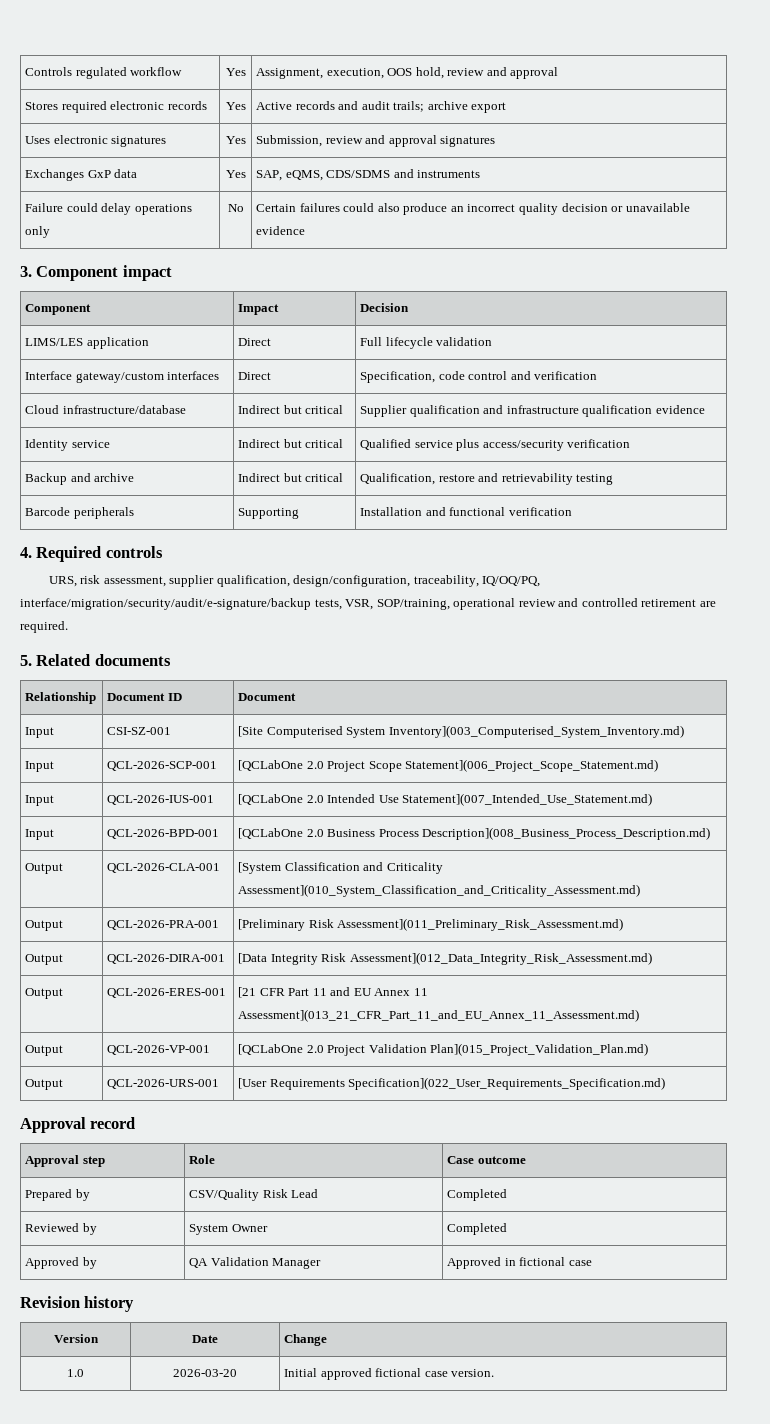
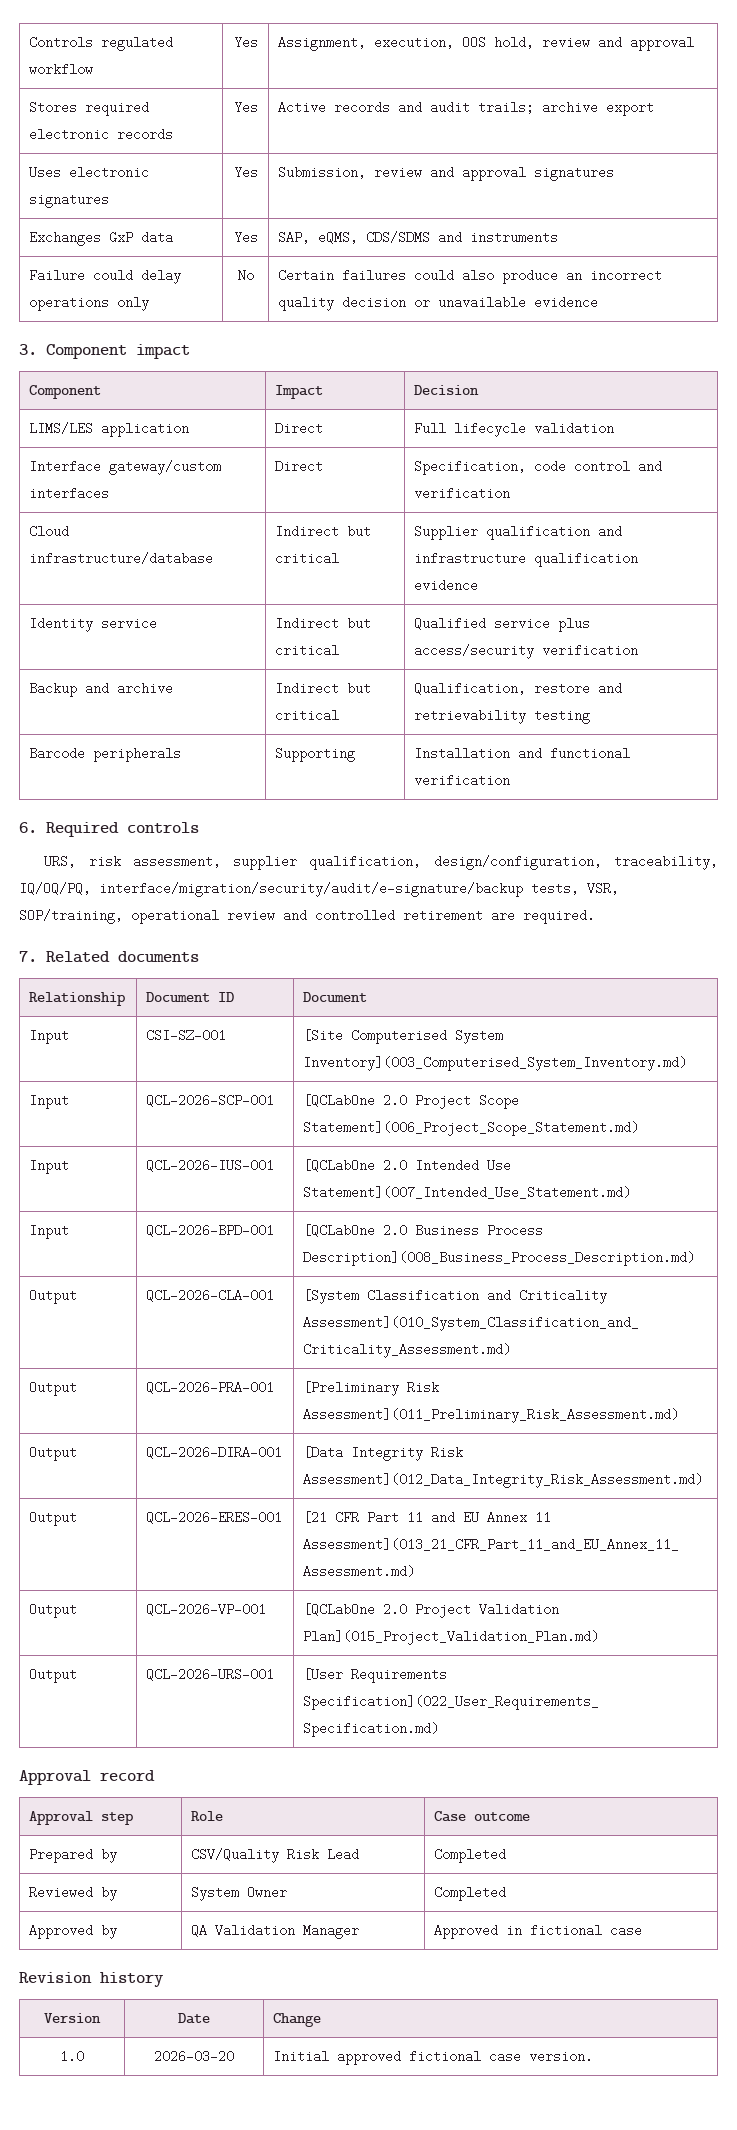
[20,547,32,558] 4. -> [19,822,37,833] 6.
[20,655,32,666] 5. -> [19,951,37,962] 7.

